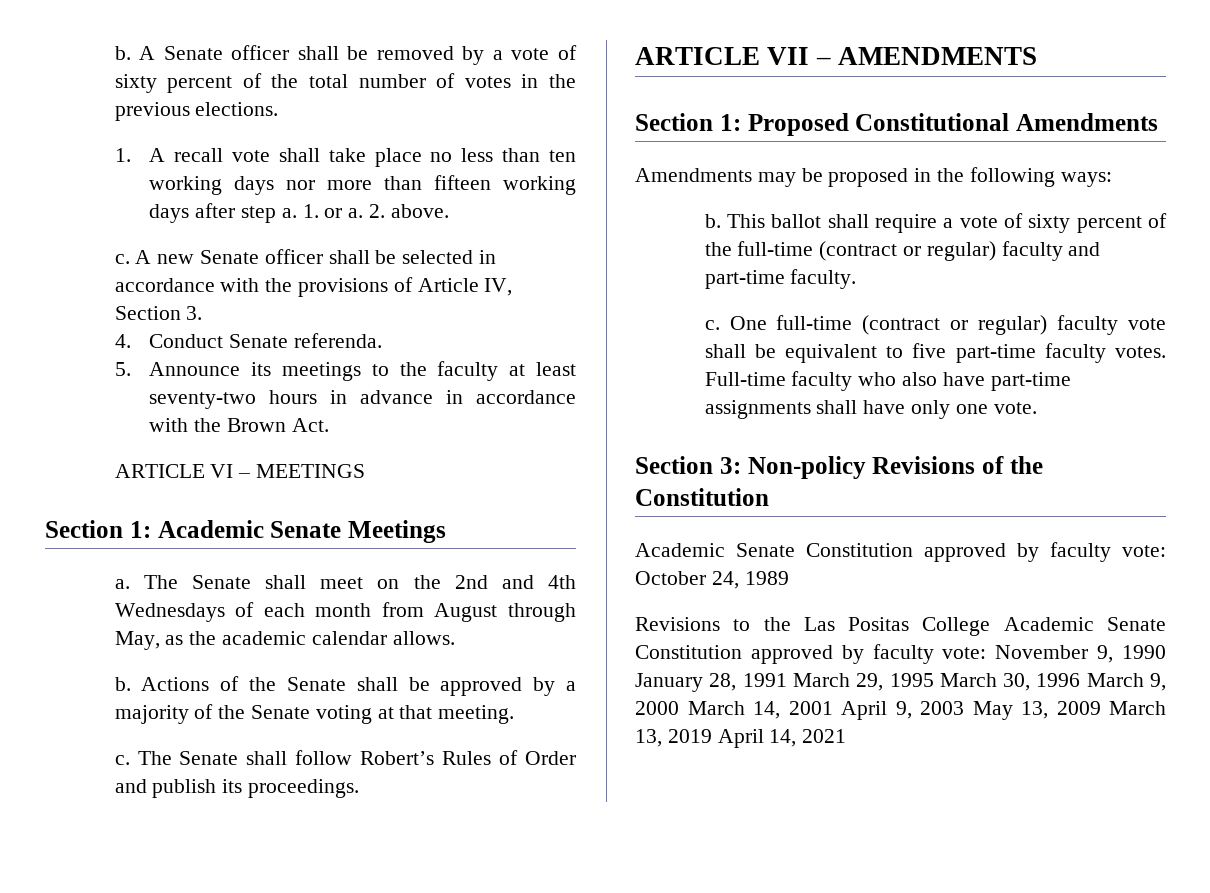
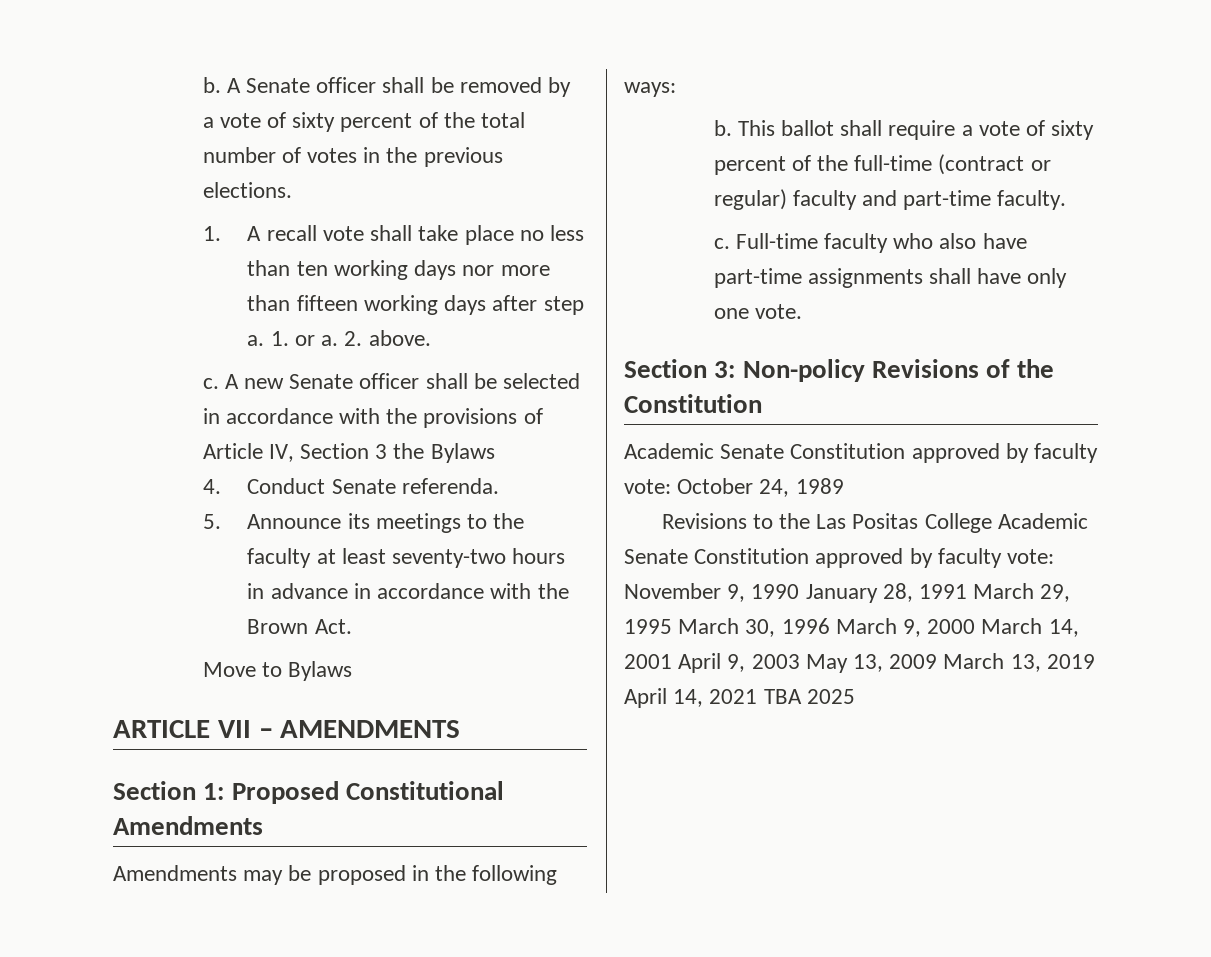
[186,306,203,320] 3. -> [375,443,495,463] 3 the Bylaws
[114,464,366,478] [45,520,446,543] [114,575,576,589] [114,602,577,622] [114,631,455,650] [114,676,576,696] [114,704,515,724] [114,750,577,765] [114,779,360,798] ARTICLE VI – MEETINGS // Section 1: Academic Senate Meetings // a. The Senate shall meet on the 2nd and 4th Wednesdays of each month from August through May, as the academic calendar allows. // b. Actions of the Senate shall be approved by a majority of the Senate voting at that meeting. // c. The Senate shall follow Robert’s Rules of Order and publish its proceedings. -> [202,661,353,681] Move to Bylaws
[729,315,1166,335] [704,343,1166,363] One full-time (contract or regular) faculty vote shall be equivalent to five part-time faculty votes. -> (730, 243) none
(847, 736) none -> [763,689,855,704] TBA 2025

